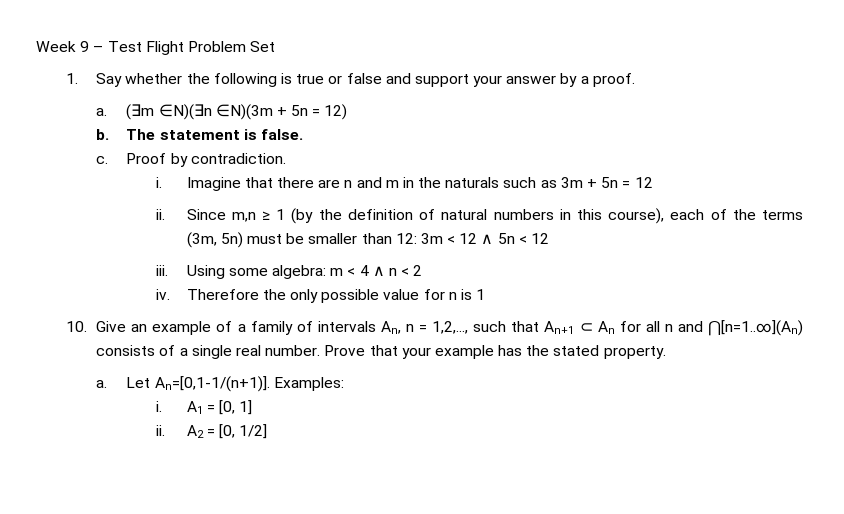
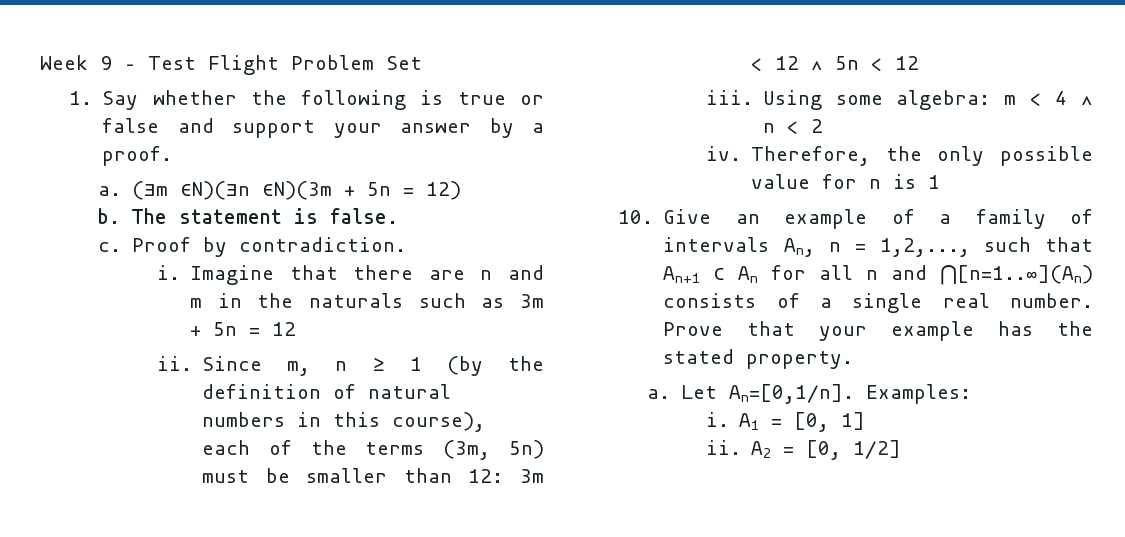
[231,212,256,222] m,n -> [287,361,348,376] m, n
[186,289,259,300] Therefore -> [751,146,871,166] Therefore,
[154,376,270,392] An=[0,1-1/(n+1)]. -> [728,384,854,404] An=[0,1/n].

